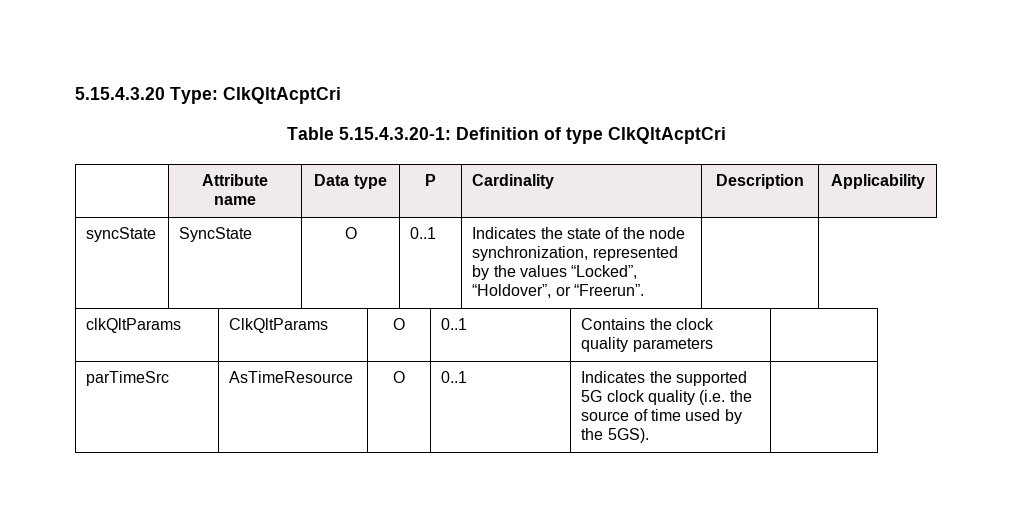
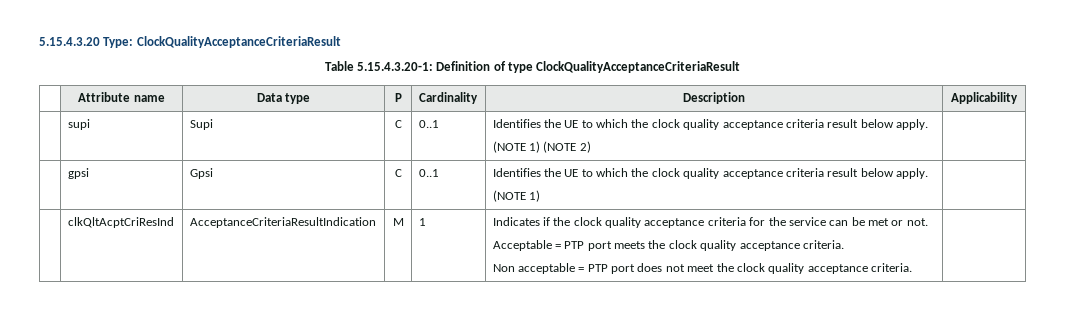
[223,87,341,104] ClkQltAcptCri -> [136,36,341,48] ClockQualityAcceptanceCriteriaResult
[607,127,726,144] ClkQltAcptCri -> [536,61,741,73] ClockQualityAcceptanceCriteriaResult
[86,227,157,242] [179,227,253,242] [344,227,357,239] [410,227,437,239] [472,227,685,239] [472,246,678,261] [472,265,638,280] [472,284,644,298] [86,318,182,333] [229,318,329,333] [393,318,405,330] [441,318,468,330] [581,318,714,330] [581,337,713,352] [86,371,170,386] [229,371,354,383] [393,371,405,383] [441,371,468,383] [581,371,747,386] [581,390,752,405] [581,409,742,424] [581,428,649,443] syncState | SyncState | O | 0..1 | Indicates the state of the node synchronization, represented by the values “Locked”, “Holdover”, or “Freerun”. | // clkQltParams | ClkQltParams | O | 0..1 | Contains the clock quality parameters | // parTimeSrc | AsTimeResource | O | 0..1 | Indicates the supported 5G clock quality (i.e. the source of time used by the 5GS). -> [67,119,90,130] [189,119,213,130] [394,120,402,128] [418,120,439,128] [492,119,929,130] [492,141,591,153] [67,168,89,179] [189,168,213,179] [394,169,402,177] [418,169,439,177] [492,168,929,179] [492,190,540,202] [67,217,174,228] [189,217,376,228] [392,218,404,226] [418,218,426,226] [492,217,928,228] [492,240,844,251] [492,263,913,274] | supi | Supi | C | 0..1 | Identifies the UE to which the clock quality acceptance criteria result below apply. // (NOTE 1) (NOTE 2) | // | gpsi | Gpsi | C | 0..1 | Identifies the UE to which the clock quality acceptance criteria result below apply. // (NOTE 1) | // | clkQltAcptCriResInd | AcceptanceCriteriaResultIndication | M | 1 | Indicates if the clock quality acceptance criteria for the service can be met or not. // Acceptable = PTP port meets the clock quality acceptance criteria. // Non acceptable = PTP port does not meet the clock quality acceptance criteria.

